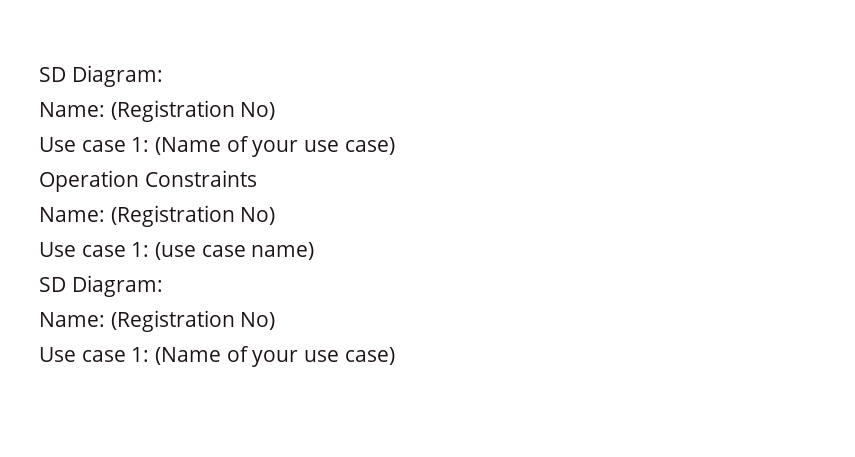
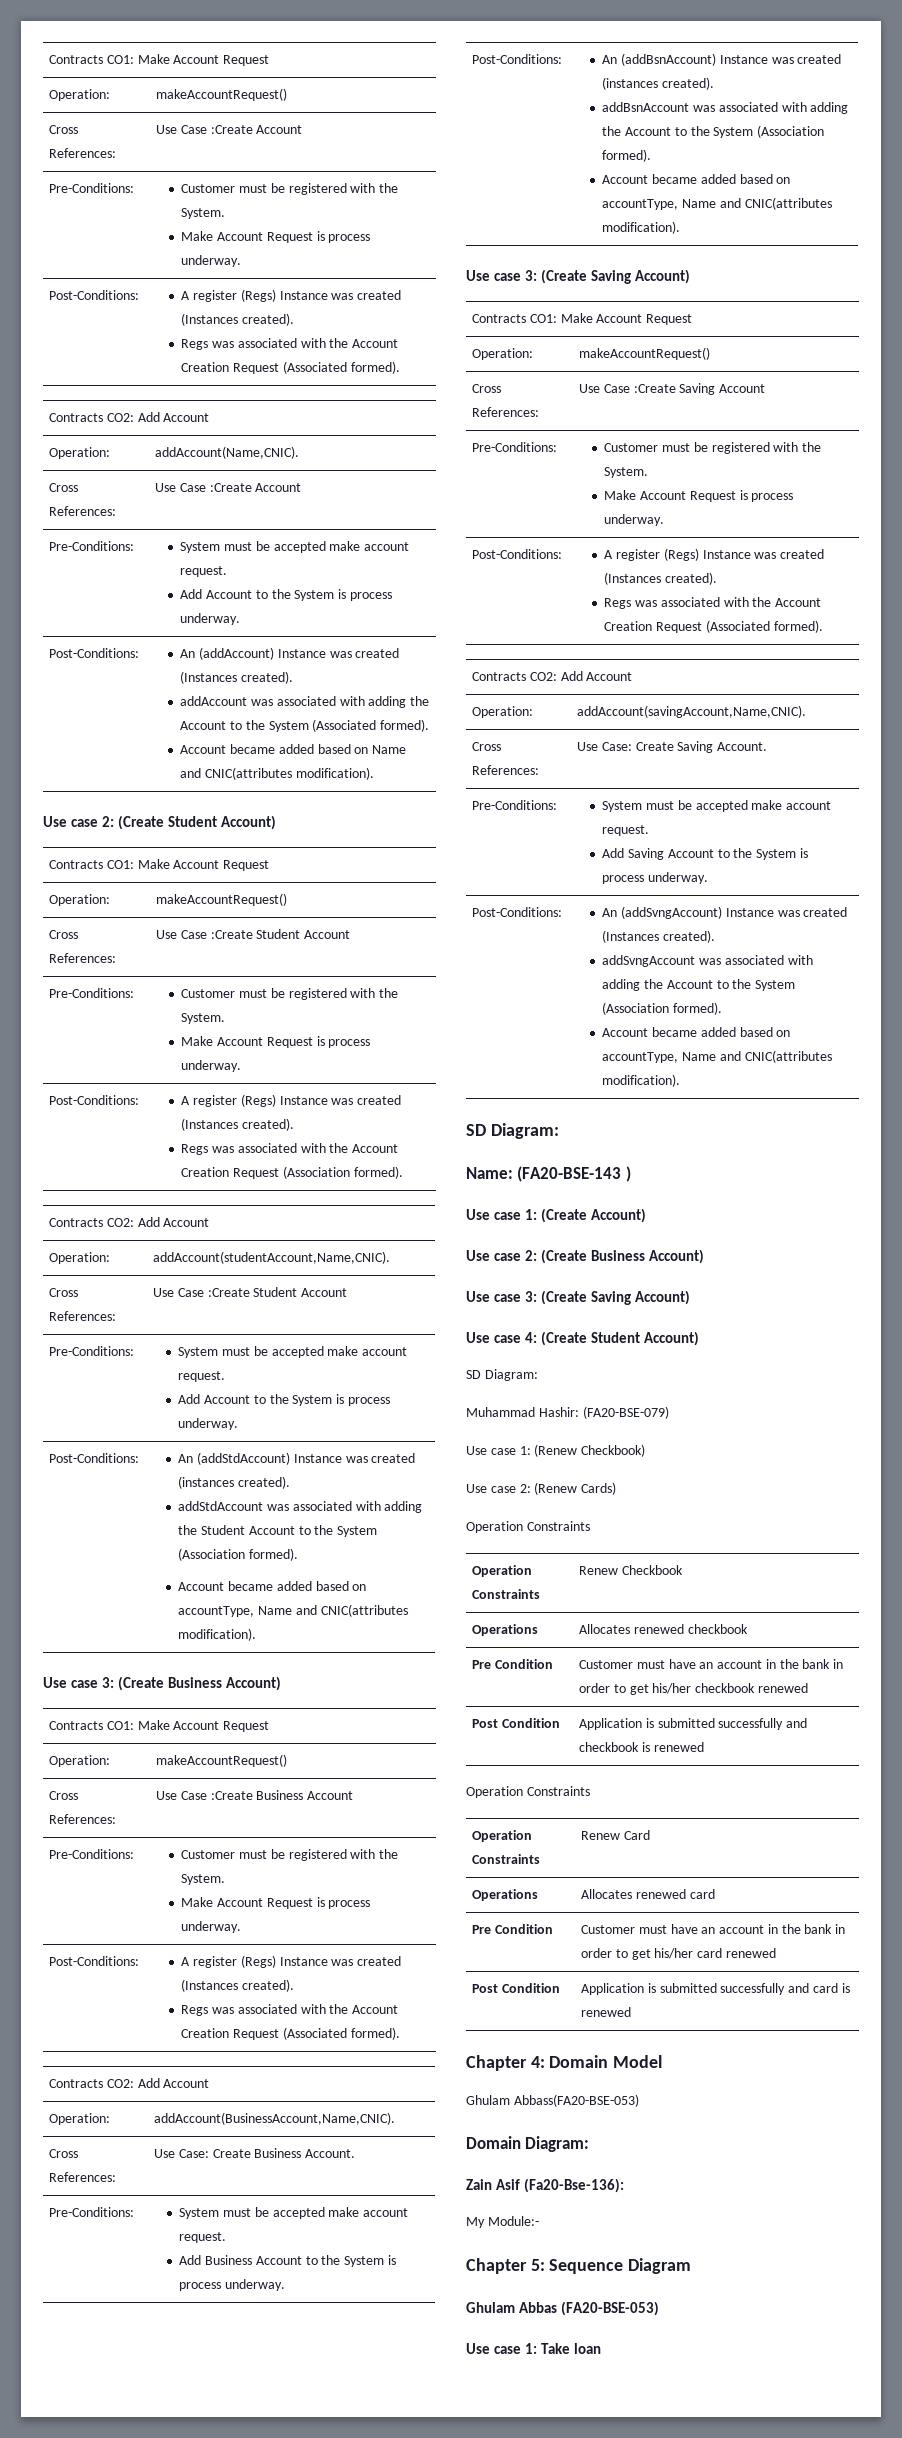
[39,65,163,87] [39,100,276,122] [39,136,395,157] [39,170,257,192] [39,205,276,227] [39,242,315,260] [39,275,163,297] [39,310,276,332] [39,346,395,367] SD Diagram: // Name: (Registration No) // Use case 1: (Name of your use case) // Operation Constraints // Name: (Registration No) // Use case 1: (use case name) // SD Diagram: // Name: (Registration No) // Use case 1: (Name of your use case) -> [48,54,270,66] [48,89,110,101] [155,88,287,101] [48,125,78,134] [48,148,116,158] [155,125,303,134] [48,183,134,193] [181,183,399,195] [181,208,226,219] [181,231,371,243] [181,255,242,267] [48,290,139,300] [181,289,402,302] [181,313,294,326] [181,338,399,350] [181,361,400,374] [48,412,210,422] [48,447,110,459] [154,446,299,459] [48,483,78,492] [48,506,116,516] [154,483,302,492] [48,541,134,551] [180,541,410,553] [180,566,228,577] [180,589,392,601] [180,613,241,625] [48,648,139,658] [180,647,400,660] [180,671,293,684] [180,696,430,708] [180,719,430,732] [180,744,407,754] [180,767,374,780] [43,815,277,830] [48,859,270,871] [48,894,110,906] [155,893,287,906] [48,930,78,939] [48,953,116,963] [155,929,351,939] [48,988,134,998] [181,988,399,1000] [181,1013,226,1024] [181,1036,371,1048] [181,1060,242,1072] [48,1095,139,1105] [181,1094,402,1107] [181,1118,294,1131] [181,1143,399,1155] [181,1166,403,1179] [48,1217,210,1227] [48,1252,110,1264] [152,1251,390,1264] [48,1288,78,1297] [48,1311,116,1321] [152,1287,348,1297] [48,1346,134,1356] [178,1346,408,1358] [178,1371,226,1382] [178,1394,390,1406] [178,1418,239,1430] [48,1453,139,1463] [178,1452,416,1465] [178,1476,290,1489] [178,1501,423,1513] [178,1525,378,1537] [178,1548,298,1561] [178,1581,367,1591] [178,1604,408,1617] [178,1628,257,1641] [43,1676,282,1691] [48,1720,270,1732] [48,1755,110,1767] [155,1754,287,1767] [48,1791,78,1800] [48,1814,116,1824] [155,1790,354,1800] [48,1849,134,1859] [181,1849,399,1861] [181,1874,226,1885] [181,1897,371,1909] [181,1921,242,1933] [48,1956,139,1966] [181,1955,402,1968] [181,1979,294,1992] [181,2004,399,2016] [181,2027,400,2040] [48,2078,210,2088] [48,2113,110,2125] [153,2112,395,2125] [48,2149,78,2158] [48,2172,116,2182] [153,2148,356,2158] [48,2207,134,2217] [179,2207,409,2219] [179,2232,227,2243] [179,2255,396,2267] [179,2279,285,2291] [471,54,562,64] [602,53,842,66] [602,77,714,90] [602,102,849,114] [602,125,825,138] [602,149,652,162] [602,174,791,184] [602,197,832,210] [602,221,681,234] [466,269,691,284] [471,313,693,325] [471,348,533,360] [578,347,710,360] [471,384,501,393] [471,407,539,417] [578,383,766,395] [471,442,557,452] [604,442,822,454] [604,467,649,478] [604,490,794,502] [604,514,665,526] [471,549,562,559] [604,548,825,561] [604,572,717,585] [604,597,822,609] [604,620,823,633] [471,671,633,681] [471,706,533,718] [576,705,806,718] [471,742,501,751] [471,765,539,775] [576,741,768,753] [471,800,557,810] [602,800,832,812] [602,825,650,836] [602,848,808,860] [602,872,708,884] [471,907,562,917] [602,906,848,919] [602,930,715,943] [602,955,813,967] [602,979,796,991] [602,1002,722,1015] [602,1027,791,1037] [602,1050,832,1063] [602,1074,681,1087] [466,1123,559,1139] [466,1166,631,1182] [466,1208,647,1223] [466,1249,705,1264] [466,1290,691,1305] [466,1331,700,1346] [466,1369,538,1381] [466,1406,669,1419] [466,1444,646,1457] [466,1482,617,1495] [466,1521,590,1533] [471,1565,532,1577] [471,1589,540,1599] [578,1565,683,1575] [471,1624,538,1636] [578,1624,748,1634] [471,1659,553,1669] [578,1659,844,1669] [578,1683,808,1695] [471,1718,560,1728] [578,1718,808,1730] [578,1742,704,1752] [466,1786,590,1798] [471,1830,532,1842] [471,1854,540,1864] [580,1830,650,1840] [471,1889,538,1901] [580,1889,715,1899] [471,1924,553,1934] [580,1924,846,1934] [580,1948,776,1960] [471,1983,560,1993] [580,1983,850,1995] [580,2007,631,2017] [466,2055,663,2071] [466,2094,639,2107] [466,2136,590,2152] [466,2178,625,2193] [466,2216,539,2228] [466,2258,692,2274] [466,2301,660,2316] [466,2343,602,2354] Contracts CO1: Make Account Request // Operation: | makeAccountRequest() // Cross References: | Use Case :Create Account // Pre-Conditions: | Customer must be registered with the System. // Make Account Request is process underway. // Post-Conditions: | A register (Regs) Instance was created (Instances created). // Regs was associated with the Account Creation Request (Associated formed). // Contracts CO2: Add Account // Operation: | addAccount(Name,CNIC). // Cross References: | Use Case :Create Account // Pre-Conditions: | System must be accepted make account request. // Add Account to the System is process underway. // Post-Conditions: | An (addAccount) Instance was created (Instances created). // addAccount was associated with adding the Account to the System (Associated formed). // Account became added based on Name and CNIC(attributes modification). // Use case 2: (Create Student Account) // Contracts CO1: Make Account Request // Operation: | makeAccountRequest() // Cross References: | Use Case :Create Student Account // Pre-Conditions: | Customer must be registered with the System. // Make Account Request is process underway. // Post-Conditions: | A register (Regs) Instance was created (Instances created). // Regs was associated with the Account Creation Request (Association formed). // Contracts CO2: Add Account // Operation: | addAccount(studentAccount,Name,CNIC). // Cross References: | Use Case :Create Student Account // Pre-Conditions: | System must be accepted make account request. // Add Account to the System is process underway. // Post-Conditions: | An (addStdAccount) Instance was created (instances created). // addStdAccount was associated with adding the Student Account to the System (Association formed). // Account became added based on accountType, Name and CNIC(attributes modification). // Use case 3: (Create Business Account) // Contracts CO1: Make Account Request // Operation: | makeAccountRequest() // Cross References: | Use Case :Create Business Account // Pre-Conditions: | Customer must be registered with the System. // Make Account Request is process underway. // Post-Conditions: | A register (Regs) Instance was created (Instances created). // Regs was associated with the Account Creation Request (Associated formed). // Contracts CO2: Add Account // Operation: | addAccount(BusinessAccount,Name,CNIC). // Cross References: | Use Case: Create Business Account. // Pre-Conditions: | System must be accepted make account request. // Add Business Account to the System is process underway. // Post-Conditions: | An (addBsnAccount) Instance was created (instances created). // addBsnAccount was associated with adding the Account to the System (Association formed). // Account became added based on accountType, Name and CNIC(attributes modification). // Use case 3: (Create Saving Account) // Contracts CO1: Make Account Request // Operation: | makeAccountRequest() // Cross References: | Use Case :Create Saving Account // Pre-Conditions: | Customer must be registered with the System. // Make Account Request is process underway. // Post-Conditions: | A register (Regs) Instance was created (Instances created). // Regs was associated with the Account Creation Request (Associated formed). // Contracts CO2: Add Account // Operation: | addAccount(savingAccount,Name,CNIC). // Cross References: | Use Case: Create Saving Account. // Pre-Conditions: | System must be accepted make account request. // Add Saving Account to the System is process underway. // Post-Conditions: | An (addSvngAccount) Instance was created (Instances created). // addSvngAccount was associated with adding the Account to the System (Association formed). // Account became added based on accountType, Name and CNIC(attributes modification). // SD Diagram: // Name: (FA20-BSE-143 ) // Use case 1: (Create Account) // Use case 2: (Create Business Account) // Use case 3: (Create Saving Account) // Use case 4: (Create Student Account) // SD Diagram: // Muhammad Hashir: (FA20-BSE-079) // Use case 1: (Renew Checkbook) // Use case 2: (Renew Cards) // Operation Constraints // Operation Constraints | Renew Checkbook // Operations | Allocates renewed checkbook // Pre Condition | Customer must have an account in the bank in order to get his/her checkbook renewed // Post Condition | Application is submitted successfully and checkbook is renewed // Operation Constraints // Operation Constraints | Renew Card // Operations | Allocates renewed card // Pre Condition | Customer must have an account in the bank in order to get his/her card renewed // Post Condition | Application is submitted successfully and card is renewed // Chapter 4: Domain Model // Ghulam Abbass(FA20-BSE-053) // Domain Diagram: // Zain Asif (Fa20-Bse-136): // My Module:- // Chapter 5: Sequence Diagram // Ghulam Abbas (FA20-BSE-053) // Use case 1: Take loan

